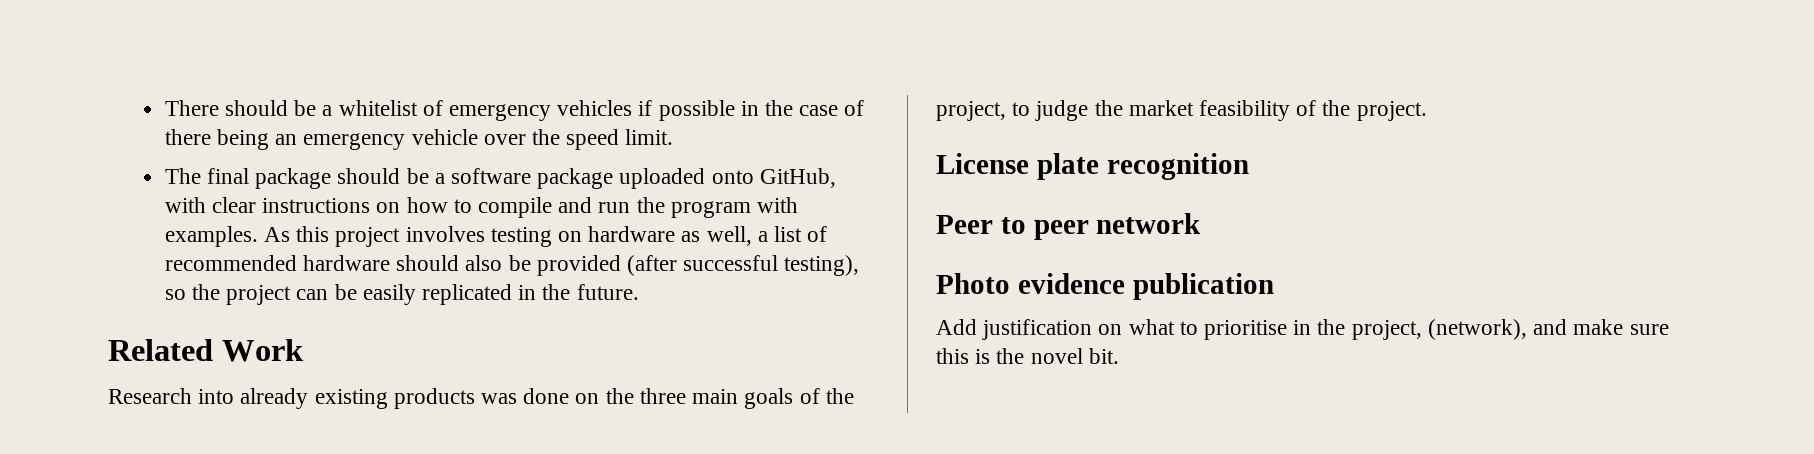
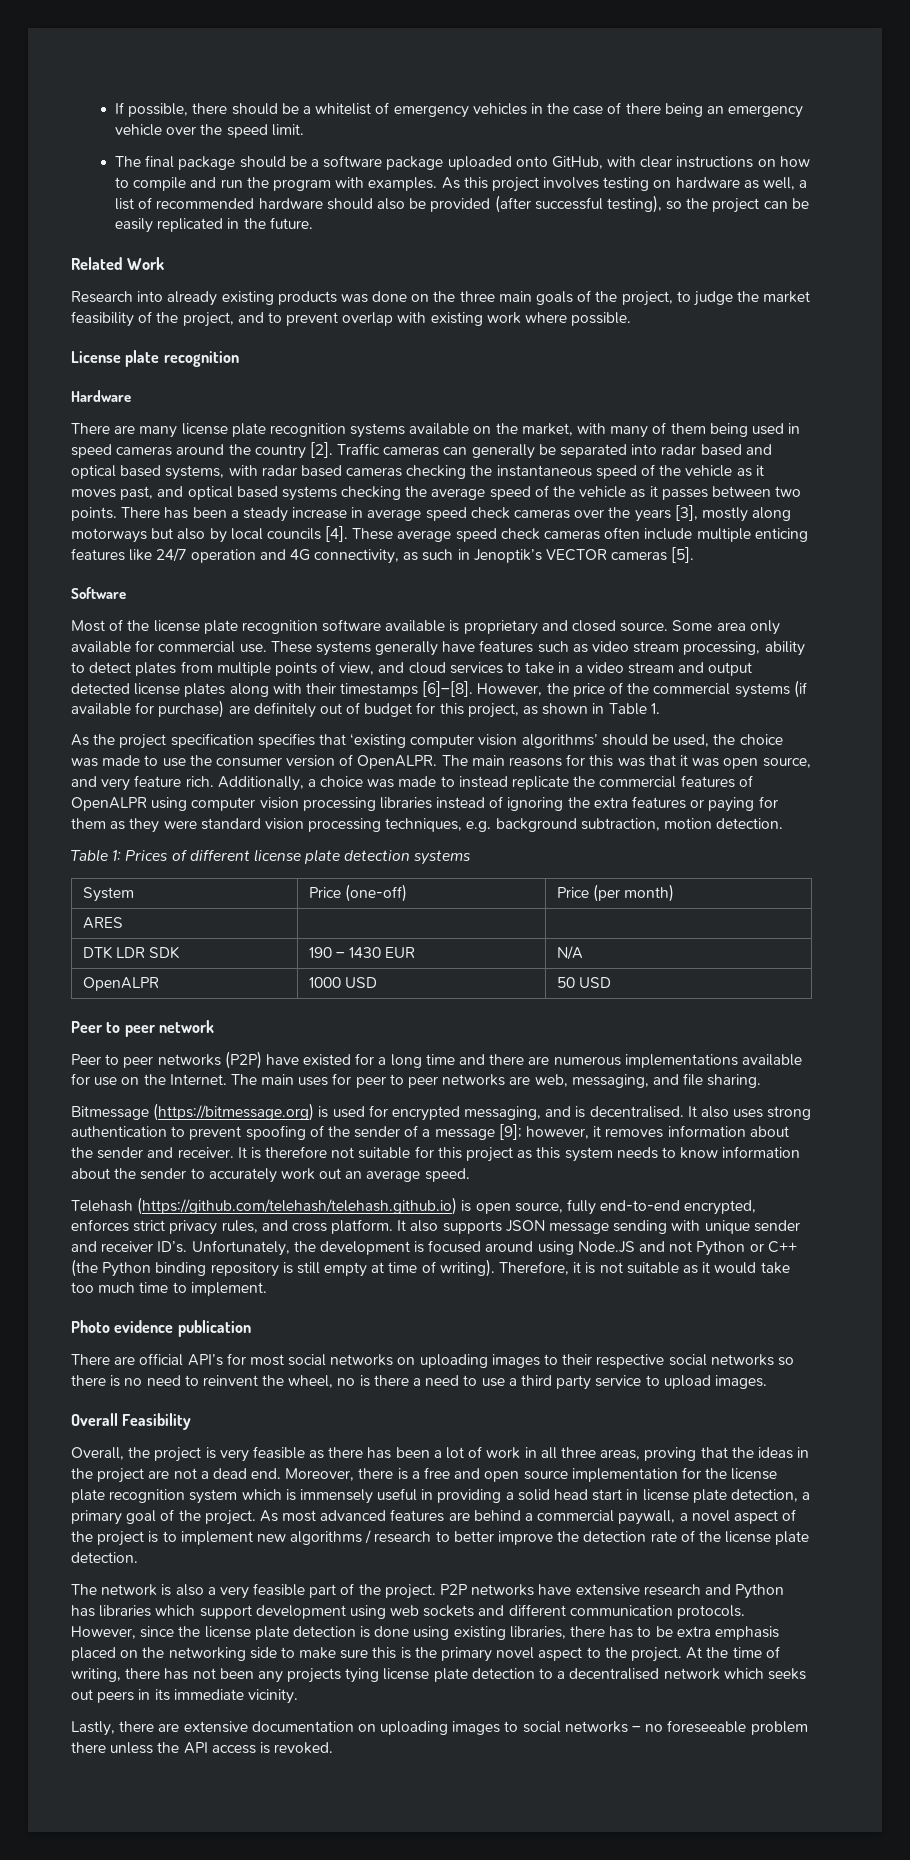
[164,100,219,116] There -> [115,102,228,117] If possible, there
[638,100,735,121] if possible -> (527, 109) none
[1356,101,1427,121] [936,153,1249,180] [936,213,1202,240] [936,273,1274,300] [936,319,1568,340] project. // License plate recognition // Peer to peer network // Photo evidence publication // Add justification on what to prioritise in the project, (network), and -> [182,312,632,327] [71,350,239,367] [71,390,131,402] [71,422,801,438] [71,442,772,459] [71,464,764,480] [71,485,802,501] [71,505,792,522] [71,526,808,543] [71,547,695,564] [71,587,126,599] [71,619,780,635] [71,640,805,656] [71,661,753,676] [71,680,807,698] [71,700,660,718] [71,733,783,749] [71,754,811,769] [71,775,753,791] [71,796,778,812] [71,818,784,833] [71,849,472,865] [82,887,134,902] [308,884,407,902] [556,884,675,902] [82,917,123,929] [82,946,181,959] [308,947,416,958] [556,946,583,960] [82,977,159,991] [308,977,377,988] [556,977,611,988] [71,1020,214,1037] [71,1051,802,1069] [71,1073,762,1088] [71,1103,812,1121] [71,1124,789,1140] [71,1146,801,1162] [71,1168,470,1183] [71,1197,757,1215] [71,1219,800,1235] [71,1240,797,1256] [71,1259,790,1277] [71,1282,267,1296] [71,1320,251,1337] [71,1353,794,1368] [71,1375,767,1390] [71,1413,192,1430] [71,1446,810,1462] [71,1467,778,1483] [71,1488,811,1504] [71,1509,797,1525] [71,1530,810,1546] [71,1552,138,1563] [71,1583,785,1599] [71,1604,746,1619] [71,1626,779,1640] [71,1647,295,1661] project, and to prevent overlap with existing work where possible. // License plate recognition // Hardware // There are many license plate recognition systems available on the market, with many of them being used in speed cameras around the country [2]. Traffic cameras can generally be separated into radar based and optical based systems, with radar based cameras checking the instantaneous speed of the vehicle as it moves past, and optical based systems checking the average speed of the vehicle as it passes between two points. There has been a steady increase in average speed check cameras over the years [3], mostly along motorways but also by local councils [4]. These average speed check cameras often include multiple enticing features like 24/7 operation and 4G connectivity, as such in Jenoptik’s VECTOR cameras [5]. // Software // Most of the license plate recognition software available is proprietary and closed source. Some area only available for commercial use. These systems generally have features such as video stream processing, ability to detect plates from multiple points of view, and cloud services to take in a video stream and output detected license plates along with their timestamps [6]–[8]. However, the price of the commercial systems (if available for purchase) are definitely out of budget for this project, as shown in Table 1. // As the project specification specifies that ‘existing computer vision algorithms’ should be used, the choice was made to use the consumer version of OpenALPR. The main reasons for this was that it was open source, and very feature rich. Additionally, a choice was made to instead replicate the commercial features of OpenALPR using computer vision processing libraries instead of ignoring the extra features or paying for them as they were standard vision processing techniques, e.g. background subtraction, motion detection. // Table 1: Prices of different license plate detection systems // System | Price (one-off) | Price (per month) // ARES | | // DTK LDR SDK | 190 – 1430 EUR | N/A // OpenALPR | 1000 USD | 50 USD // Peer to peer network // Peer to peer networks (P2P) have existed for a long time and there are numerous implementations available for use on the Internet. The main uses for peer to peer networks are web, messaging, and file sharing. // Bitmessage (https://bitmessage.org) is used for encrypted messaging, and is decentralised. It also uses strong authentication to prevent spoofing of the sender of a message [9]; however, it removes information about the sender and receiver. It is therefore not suitable for this project as this system needs to know information about the sender to accurately work out an average speed. // Telehash (https://github.com/telehash/telehash.github.io) is open source, fully end-to-end encrypted, enforces strict privacy rules, and cross platform. It also supports JSON message sending with unique sender and receiver ID’s. Unfortunately, the development is focused around using Node.JS and not Python or C++ (the Python binding repository is still empty at time of writing). Therefore, it is not suitable as it would take too much time to implement. // Photo evidence publication // There are official API’s for most social networks on uploading images to their respective social networks so there is no need to reinvent the wheel, no is there a need to use a third party service to upload images. // Overall Feasibility // Overall, the project is very feasible as there has been a lot of work in all three areas, proving that the ideas in the project are not a dead end. Moreover, there is a free and open source implementation for the license plate recognition system which is immensely useful in providing a solid head start in license plate detection, a primary goal of the project. As most advanced features are behind a commercial paywall, a novel aspect of the project is to implement new algorithms / research to better improve the detection rate of the license plate detection. // The network is also a very feasible part of the project. P2P networks have extensive research and Python has libraries which support development using web sockets and different communication protocols. However, since the license plate detection is done using existing libraries, there has to be extra emphasis placed on the networking side to
[1030,348,1119,364] novel bit. -> [441,1646,780,1662] [71,1668,806,1683] [71,1689,298,1704] [71,1720,808,1736] [71,1742,334,1754] primary novel aspect to the project. At the time of writing, there has not been any projects tying license plate detection to a decentralised network which seeks out peers in its immediate vicinity. // Lastly, there are extensive documentation on uploading images to social networks – no foreseeable problem there unless the API access is revoked.

